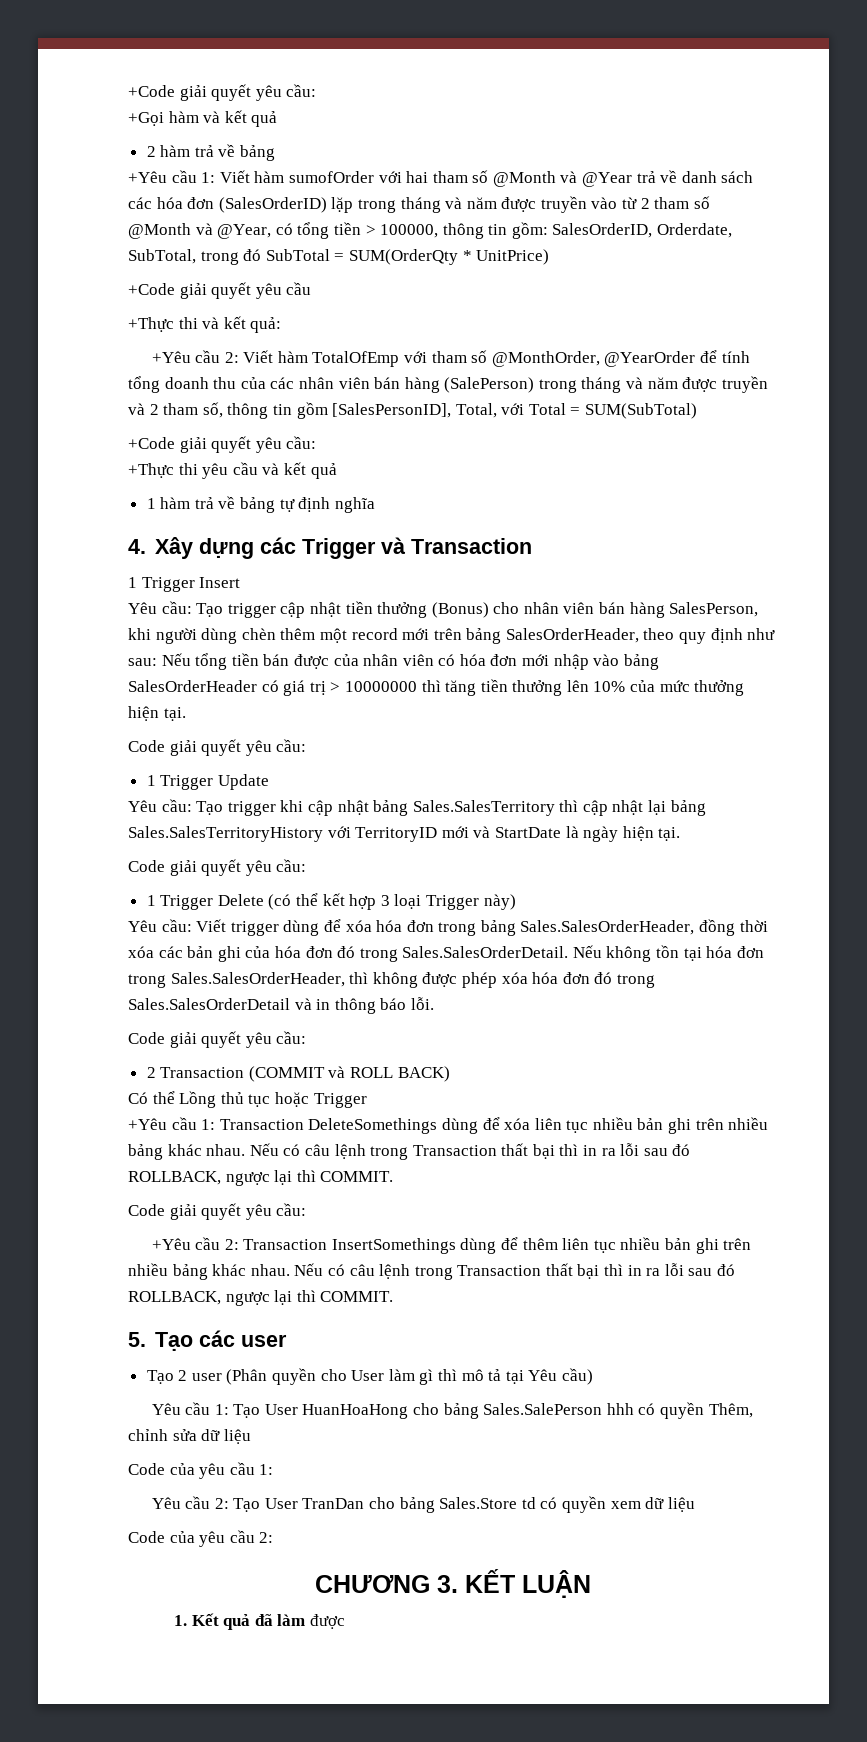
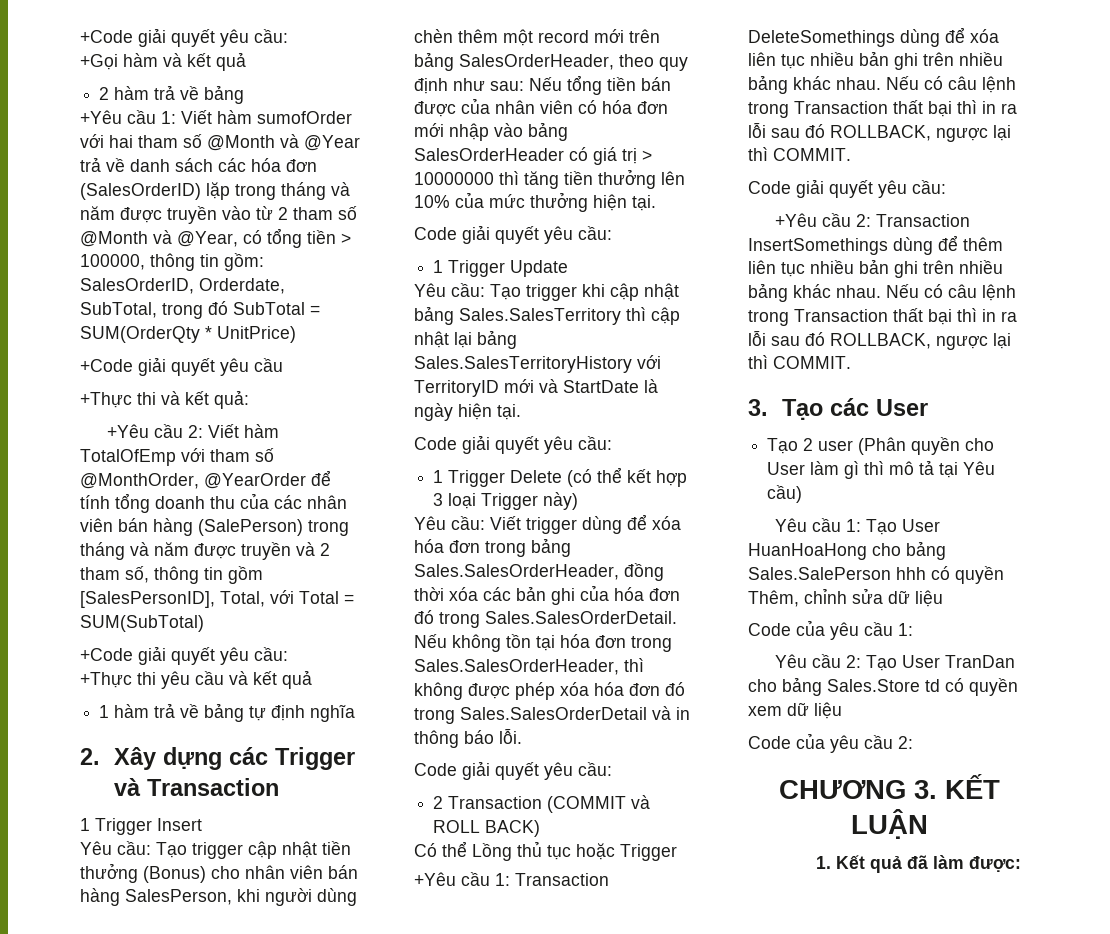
[128,539,146,554] 4. -> [80,748,100,765] 2.
[128,1332,146,1347] 5. -> [748,399,768,416] 3.
[240,1334,287,1347] user -> [875,399,928,416] User
[309,1614,345,1629] được -> [968,856,1021,872] được:

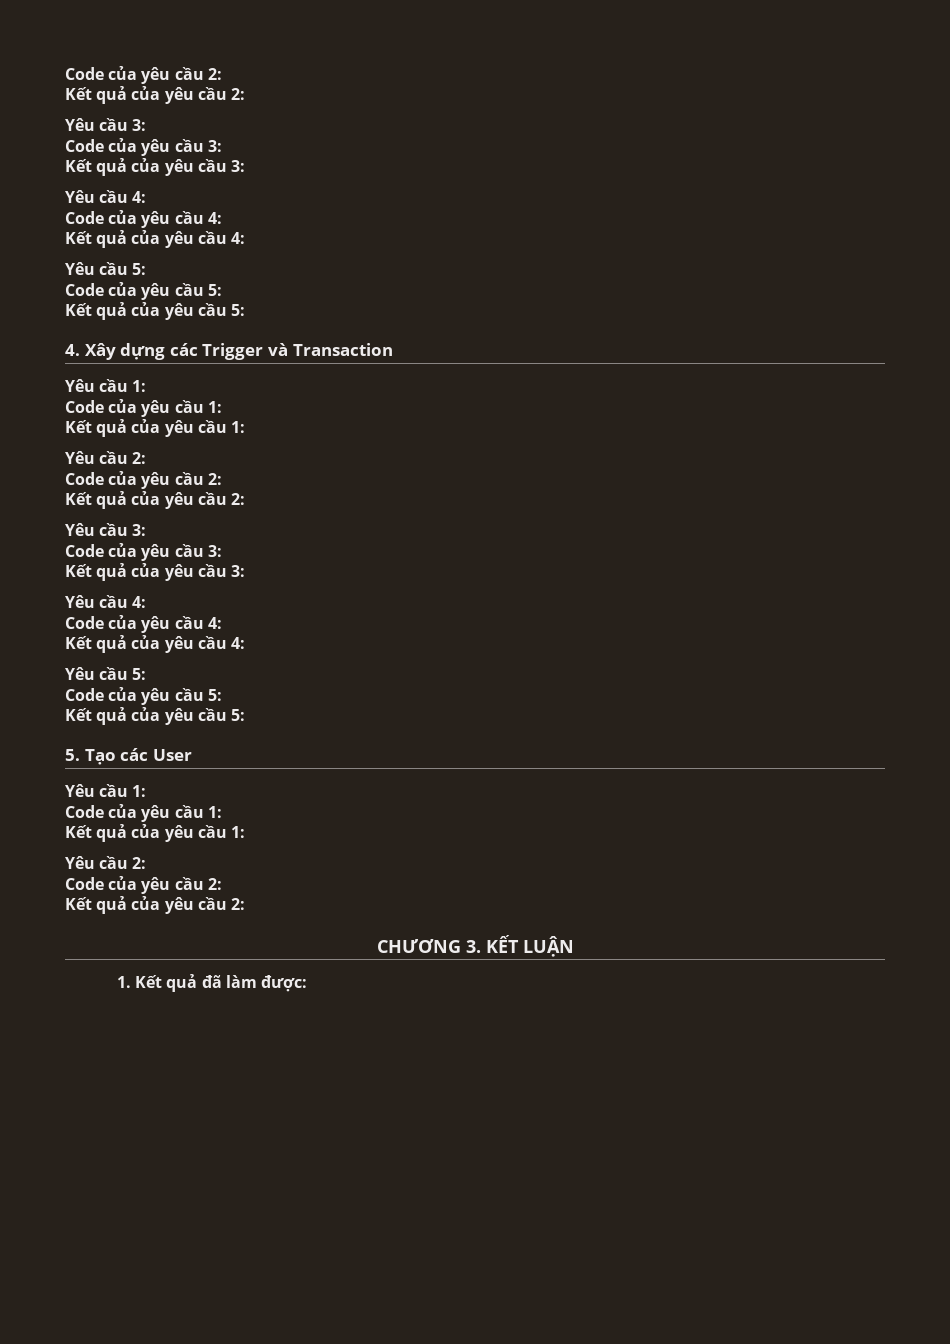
[80,28,288,47] [80,52,246,71] [99,85,245,104] [80,110,352,124] [80,134,360,151] [80,157,317,172] [80,182,350,200] [80,206,357,224] [80,228,351,248] [80,253,264,271] [80,278,285,294] [80,301,320,319] [80,326,296,343] [80,357,283,376] [80,390,249,409] [107,424,280,438] [80,448,274,466] [80,470,331,489] [80,493,347,513] [80,518,349,536] [80,542,330,560] [80,566,263,584] [80,590,354,608] [80,615,204,632] [80,646,288,665] [80,670,312,689] [99,703,356,722] [80,748,100,765] +Code giải quyết yêu cầu: // +Gọi hàm và kết quả // 2 hàm trả về bảng // +Yêu cầu 1: Viết hàm sumofOrder với hai tham số @Month và @Year trả về danh sách các hóa đơn (SalesOrderID) lặp trong tháng và năm được truyền vào từ 2 tham số @Month và @Year, có tổng tiền > 100000, thông tin gồm: SalesOrderID, Orderdate, SubTotal, trong đó SubTotal = SUM(OrderQty * UnitPrice) // +Code giải quyết yêu cầu // +Thực thi và kết quả: // +Yêu cầu 2: Viết hàm TotalOfEmp với tham số @MonthOrder, @YearOrder để tính tổng doanh thu của các nhân viên bán hàng (SalePerson) trong tháng và năm được truyền và 2 tham số, thông tin gồm [SalesPersonID], Total, với Total = SUM(SubTotal) // +Code giải quyết yêu cầu: // +Thực thi yêu cầu và kết quả // 1 hàm trả về bảng tự định nghĩa // 2. -> [65,66,222,84] [65,86,245,104] [65,118,147,131] [65,138,222,156] [65,158,245,176] [65,190,147,203] [65,210,222,228] [65,230,245,248] [65,262,147,275] [65,282,222,300] [65,302,245,320] [65,344,80,356] Code của yêu cầu 2: // Kết quả của yêu cầu 2: // Yêu cầu 3: // Code của yêu cầu 3: // Kết quả của yêu cầu 3: // Yêu cầu 4: // Code của yêu cầu 4: // Kết quả của yêu cầu 4: // Yêu cầu 5: // Code của yêu cầu 5: // Kết quả của yêu cầu 5: // 4.
[80,818,202,835] [80,841,351,859] [80,863,358,883] [80,888,357,906] [414,29,660,46] [414,52,688,71] [414,75,671,95] [414,98,668,117] [414,122,568,141] [414,147,652,165] [414,169,685,189] [414,192,656,212] [414,225,612,244] [433,260,569,277] [414,283,679,301] [414,306,680,325] [414,330,517,349] [414,355,661,373] [414,379,658,397] [414,403,521,421] [414,435,612,454] [433,467,688,487] [433,492,579,510] [414,514,681,534] [414,538,571,557] [414,563,664,581] [414,585,680,605] [414,610,677,628] [414,634,672,652] [414,658,644,675] [414,682,685,700] [414,706,690,724] [414,728,522,748] [414,761,612,780] [433,795,651,813] [433,820,541,837] [414,841,677,861] [414,872,609,886] [748,27,999,47] [748,51,1003,70] [748,75,1016,94] [748,100,1017,118] [748,122,1011,142] [748,147,851,161] [748,179,946,198] [775,213,971,227] [748,235,1003,255] [748,259,1003,278] [748,283,1016,302] [748,308,1017,326] [748,330,1011,350] [748,355,851,369] [748,398,928,420] [767,437,995,455] [767,460,996,479] [767,485,803,503] [775,518,941,535] [748,541,946,560] [748,566,1004,584] [748,588,943,607] [748,620,913,640] [775,654,1016,671] [748,677,1018,696] [748,702,842,719] [748,733,913,753] 1 Trigger Insert // Yêu cầu: Tạo trigger cập nhật tiền thưởng (Bonus) cho nhân viên bán hàng SalesPerson, khi người dùng chèn thêm một record mới trên bảng SalesOrderHeader, theo quy định như sau: Nếu tổng tiền bán được của nhân viên có hóa đơn mới nhập vào bảng SalesOrderHeader có giá trị > 10000000 thì tăng tiền thưởng lên 10% của mức thưởng hiện tại. // Code giải quyết yêu cầu: // 1 Trigger Update // Yêu cầu: Tạo trigger khi cập nhật bảng Sales.SalesTerritory thì cập nhật lại bảng Sales.SalesTerritoryHistory với TerritoryID mới và StartDate là ngày hiện tại. // Code giải quyết yêu cầu: // 1 Trigger Delete (có thể kết hợp 3 loại Trigger này) // Yêu cầu: Viết trigger dùng để xóa hóa đơn trong bảng Sales.SalesOrderHeader, đồng thời xóa các bản ghi của hóa đơn đó trong Sales.SalesOrderDetail. Nếu không tồn tại hóa đơn trong Sales.SalesOrderHeader, thì không được phép xóa hóa đơn đó trong Sales.SalesOrderDetail và in thông báo lỗi. // Code giải quyết yêu cầu: // 2 Transaction (COMMIT và ROLL BACK) // Có thể Lồng thủ tục hoặc Trigger // +Yêu cầu 1: Transaction DeleteSomethings dùng để xóa liên tục nhiều bản ghi trên nhiều bảng khác nhau. Nếu có câu lệnh trong Transaction thất bại thì in ra lỗi sau đó ROLLBACK, ngược lại thì COMMIT. // Code giải quyết yêu cầu: // +Yêu cầu 2: Transaction InsertSomethings dùng để thêm liên tục nhiều bản ghi trên nhiều bảng khác nhau. Nếu có câu lệnh trong Transaction thất bại thì in ra lỗi sau đó ROLLBACK, ngược lại thì COMMIT. // 3. Tạo các User // Tạo 2 user (Phân quyền cho User làm gì thì mô tả tại Yêu cầu) // Yêu cầu 1: Tạo User HuanHoaHong cho bảng Sales.SalePerson hhh có quyền Thêm, chỉnh sửa dữ liệu // Code của yêu cầu 1: // Yêu cầu 2: Tạo User TranDan cho bảng Sales.Store td có quyền xem dữ liệu // Code của yêu cầu 2: -> [65,379,147,392] [65,399,222,417] [65,419,245,437] [65,451,147,464] [65,471,222,489] [65,491,245,509] [65,523,147,536] [65,543,222,561] [65,563,245,581] [65,595,147,608] [65,615,222,633] [65,635,245,653] [65,667,147,680] [65,687,222,705] [65,707,245,725] [65,748,192,765] [65,784,147,797] [65,804,222,822] [65,824,245,842] [65,856,147,869] [65,876,222,894] [65,896,245,914] Yêu cầu 1: // Code của yêu cầu 1: // Kết quả của yêu cầu 1: // Yêu cầu 2: // Code của yêu cầu 2: // Kết quả của yêu cầu 2: // Yêu cầu 3: // Code của yêu cầu 3: // Kết quả của yêu cầu 3: // Yêu cầu 4: // Code của yêu cầu 4: // Kết quả của yêu cầu 4: // Yêu cầu 5: // Code của yêu cầu 5: // Kết quả của yêu cầu 5: // 5. Tạo các User // Yêu cầu 1: // Code của yêu cầu 1: // Kết quả của yêu cầu 1: // Yêu cầu 2: // Code của yêu cầu 2: // Kết quả của yêu cầu 2:

